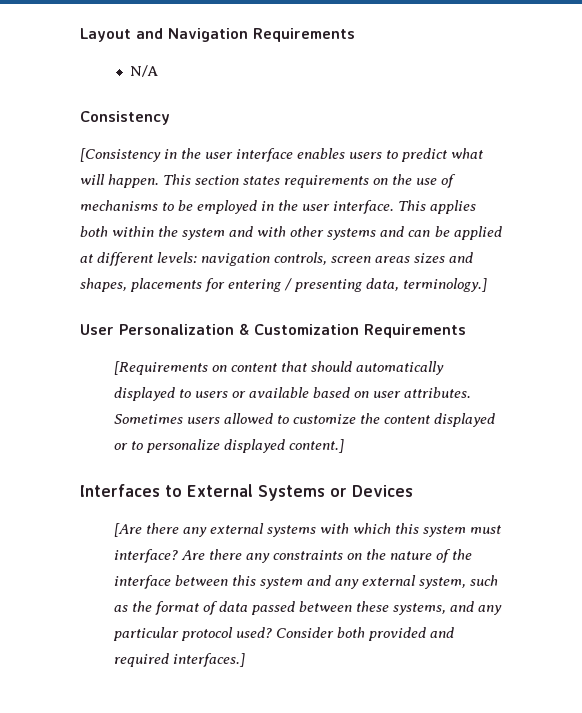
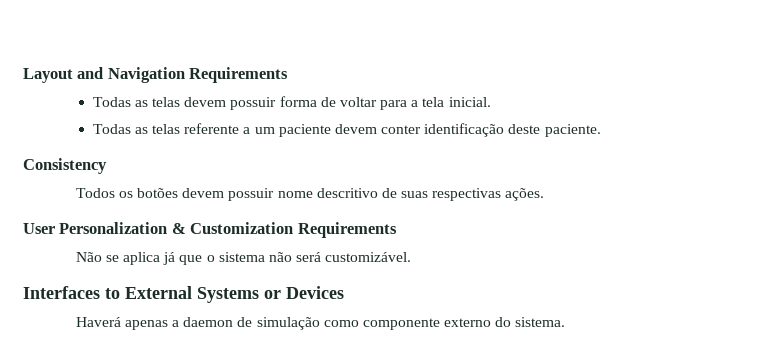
[130,65,159,77] [80,111,170,125] [80,148,484,162] [80,174,457,188] [80,200,477,214] [80,226,502,240] [80,252,474,266] [80,278,488,292] N/A // Consistency // [Consistency in the user interface enables users to predict what will happen. This section states requirements on the use of mechanisms to be employed in the user interface. This applies both within the system and with other systems and can be applied at different levels: navigation controls, screen areas sizes and shapes, placements for entering / presenting data, terminology.] -> [92,96,491,110] [92,123,601,137] [23,158,107,174] [75,188,545,201] Todas as telas devem possuir forma de voltar para a tela inicial. // Todas as telas referente a um paciente devem conter identificação deste paciente. // Consistency // Todos os botões devem possuir nome descritivo de suas respectivas ações.
[113,361,444,375] [113,387,472,401] [113,413,496,427] [113,439,344,453] [Requirements on content that should automatically displayed to users or available based on user attributes. Sometimes users allowed to customize the content displayed or to personalize displayed content.] -> [75,252,412,265] Não se aplica já que o sistema não será customizável.
[113,523,502,537] [113,549,473,563] [113,575,499,589] [113,601,503,615] [112,627,455,641] [113,653,245,667] [Are there any external systems with which this system must interface? Are there any constraints on the nature of the interface between this system and any external system, such as the format of data passed between these systems, and any particular protocol used? Consider both provided and required interfaces.] -> [75,317,566,330] Haverá apenas a daemon de simulação como componente externo do sistema.

